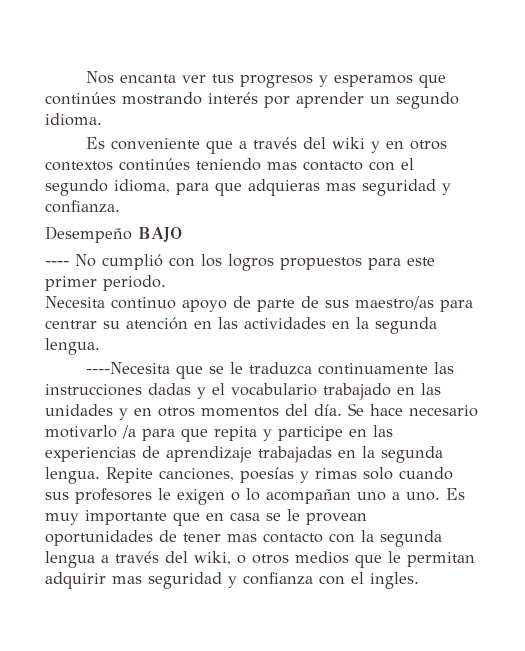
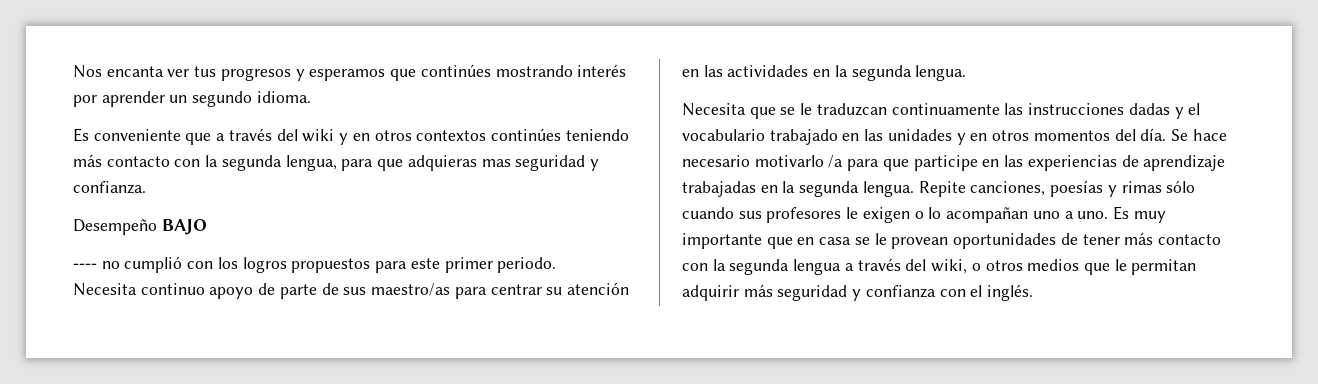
[267,158,414,171] [45,179,170,196] mas contacto con el segundo idioma, -> [73,154,337,171] más contacto con la segunda lengua,
[75,254,96,267] No -> [101,261,120,269] no
[86,362,171,374] ----Necesita -> [682,103,746,116] Necesita
[249,362,313,375] traduzca -> [816,103,887,116] traduzcan
[214,426,272,441] repita y -> (909, 165) none
[363,467,393,480] solo -> [1166,180,1196,193] sólo
[227,534,257,542] mas -> [1124,232,1154,245] más
[112,576,142,584] mas -> [743,284,773,297] más
[370,572,419,589] ingles. -> [987,284,1034,301] inglés.

